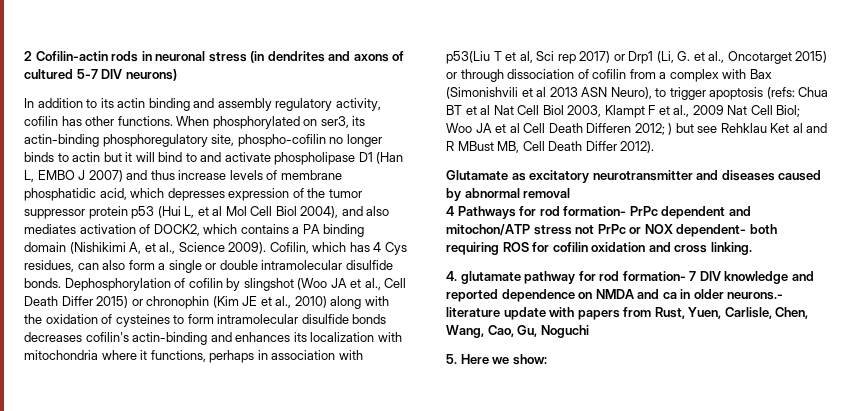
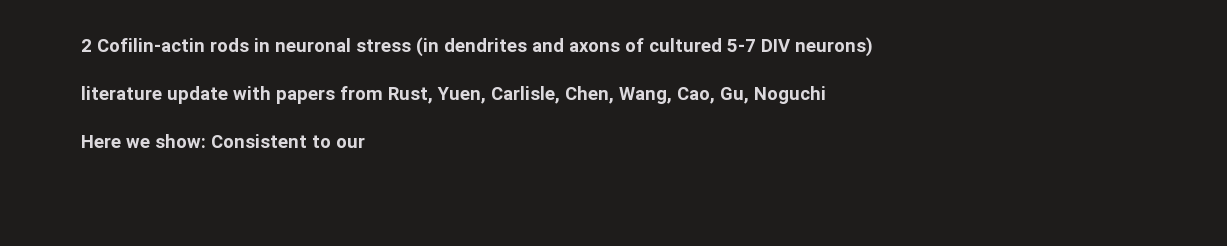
[24,98,381,111] [24,116,366,129] [24,134,382,147] [24,152,404,165] [24,170,342,182] [24,188,362,201] [24,206,390,219] [24,224,365,237] [24,242,407,255] [24,260,393,273] [24,278,407,291] [24,296,389,309] [24,314,387,327] [24,332,402,345] [24,350,363,363] [446,51,828,64] [446,69,772,82] [446,87,829,100] [446,105,801,118] [446,123,828,135] [446,141,655,153] [446,170,822,183] [446,188,571,201] [446,206,751,219] [446,224,777,237] [446,242,752,255] [446,271,814,284] [446,289,784,302] In addition to its actin binding and assembly regulatory activity, cofilin has other functions. When phosphorylated on ser3, its actin-binding phosphoregulatory site, phospho-cofilin no longer binds to actin but it will bind to and activate phospholipase D1 (Han L, EMBO J 2007) and thus increase levels of membrane phosphatidic acid, which depresses expression of the tumor suppressor protein p53 (Hui L, et al Mol Cell Biol 2004), and also mediates activation of DOCK2, which contains a PA binding domain (Nishikimi A, et al., Science 2009). Cofilin, which has 4 Cys residues, can also form a single or double intramolecular disulfide bonds. Dephosphorylation of cofilin by slingshot (Woo JA et al., Cell Death Differ 2015) or chronophin (Kim JE et al., 2010) along with the oxidation of cysteines to form intramolecular disulfide bonds decreases cofilin's actin-binding and enhances its localization with mitochondria where it functions, perhaps in association with p53(Liu T et al, Sci rep 2017) or Drp1 (Li, G. et al., Oncotarget 2015) or through dissociation of cofilin from a complex with Bax (Simonishvili et al 2013 ASN Neuro), to trigger apoptosis (refs: Chua BT et al Nat Cell Biol 2003, Klampt F et al., 2009 Nat Cell Biol; Woo JA et al Cell Death Differen 2012; ) but see Rehklau Ket al and R MBust MB, Cell Death Differ 2012). // Glutamate as excitatory neurotransmitter and diseases caused by abnormal removal // 4 Pathways for rod formation- PrPc dependent and mitochon/ATP stress not PrPc or NOX dependent- both requiring ROS for cofilin oxidation and cross linking. // 4. glutamate pathway for rod formation- 7 DIV knowledge and reported dependence on NMDA and ca in older neurons.- -> (873, 47) none
[446,354,457,364] 5. -> (826, 95) none
(547, 359) none -> [211,134,365,148] Consistent to our

